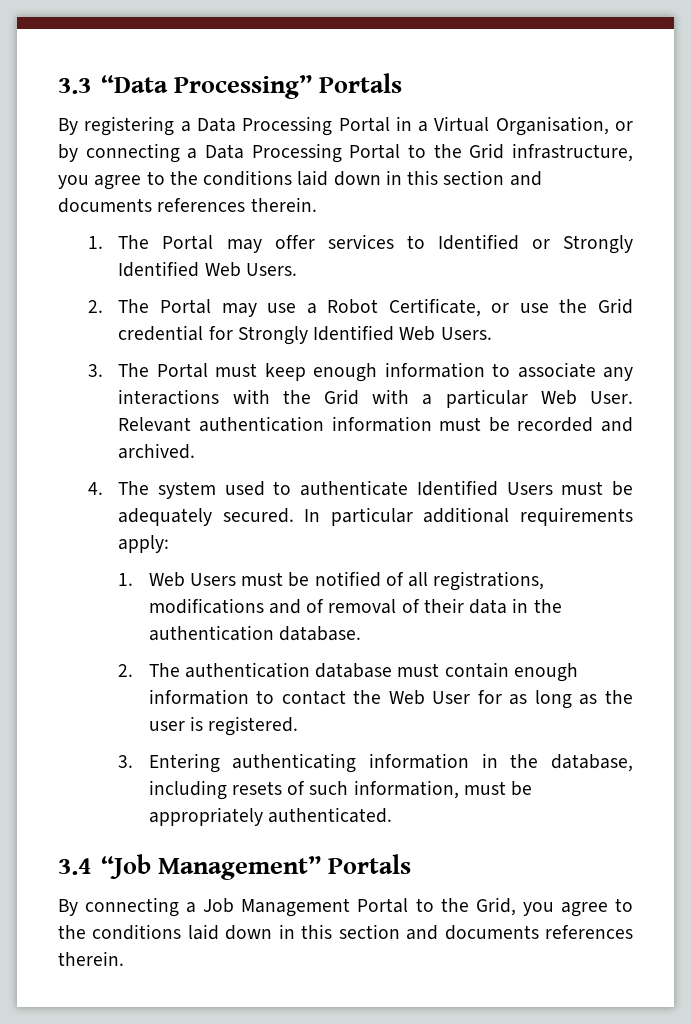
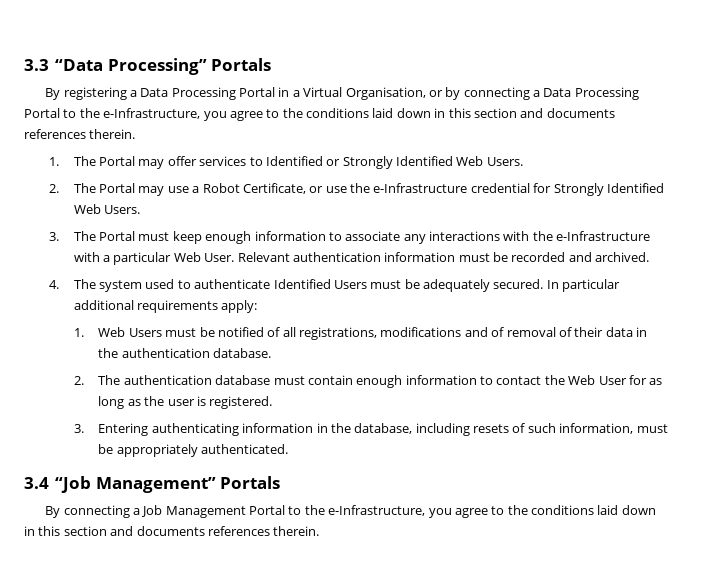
[469,143,633,162] Grid infrastructure, -> [103,108,201,119] e-Infrastructure,
[598,298,633,314] Grid -> [373,183,468,193] e-Infrastructure
[323,389,359,405] Grid -> [556,231,651,241] e-Infrastructure
[475,897,516,916] Grid, -> [328,505,426,516] e-Infrastructure,

